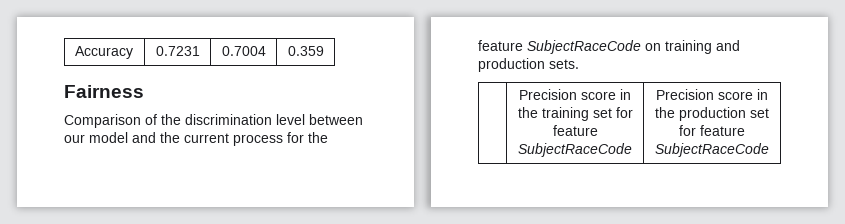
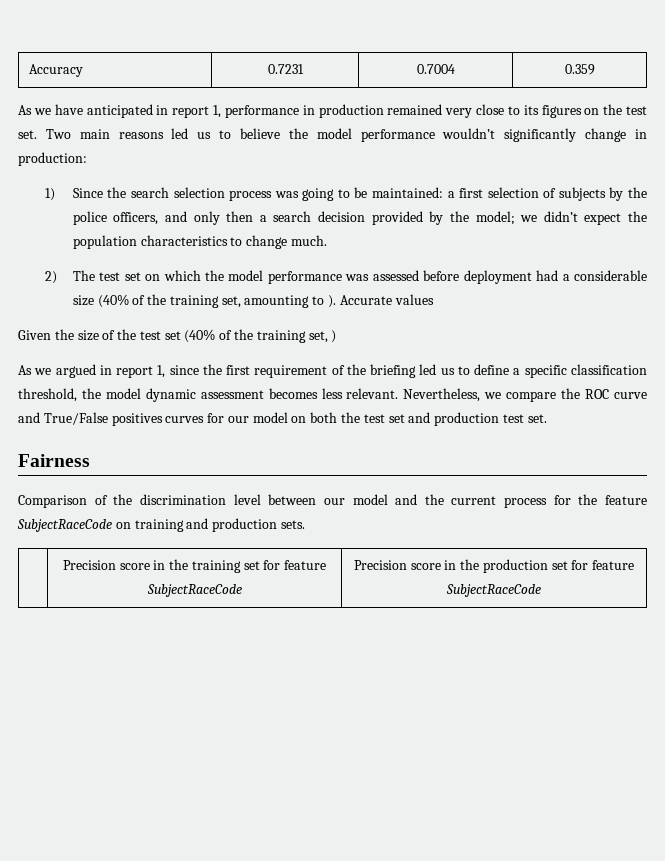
(324, 51) none -> [18,104,647,118] [18,128,647,142] [18,152,87,166] [45,187,647,201] [72,211,648,225] [72,235,327,249] [45,270,647,284] [72,294,434,308] [18,329,337,343] [18,364,647,378] [18,388,647,402] [18,412,547,426] // As we have anticipated in report 1, performance in production remained very close to its figures on the test set. Two main reasons led us to believe the model performance wouldn’t significantly change in production: // 1) Since the search selection process was going to be maintained: a first selection of subjects by the police officers, and only then a search decision provided by the model; we didn’t expect the population characteristics to change much. // 2) The test set on which the model performance was assessed before deployment had a considerable size (40% of the training set, amounting to ). Accurate values // Given the size of the test set (40% of the training set, ) // As we argued in report 1, since the first requirement of the briefing led us to define a specific classification threshold, the model dynamic assessment becomes less relevant. Nevertheless, we compare the ROC curve and True/False positives curves for our model on both the test set and production test set.

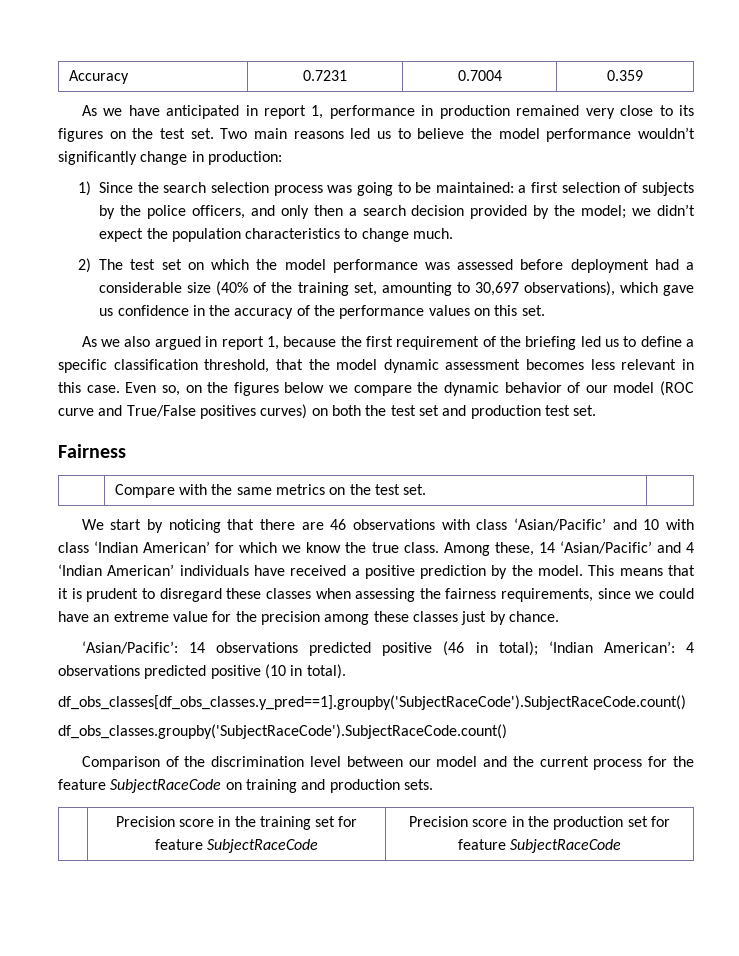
[328,294,434,308] [18,329,337,343] [18,365,52,375] ). Accurate values // Given the size of the test set (40% of the training set, ) // As we -> [474,281,694,296] [99,305,545,319] [81,336,151,347] 30,697 observations), which gave us confidence in the accuracy of the performance values on this set. // As we also
[169,365,199,375] since -> [283,336,337,347] because
(77, 395) none -> [275,359,303,370] that
[346,388,647,402] [18,412,288,426] relevant. Nevertheless, we compare the ROC curve and True/False positives curves for our model -> [621,359,694,370] [58,381,694,396] [58,404,308,419] relevant in this case. Even so, on the figures below we compare the dynamic behavior of our model (ROC curve and True/False positives curves)
(90, 460) none -> [114,484,427,498] [81,518,694,533] [58,541,694,556] [58,564,695,579] [58,588,694,602] [58,611,559,625] [81,641,694,656] [58,664,346,679] [58,695,686,710] [58,724,507,739] // | Compare with the same metrics on the test set. | // We start by noticing that there are 46 observations with class ‘Asian/Pacific’ and 10 with class ‘Indian American’ for which we know the true class. Among these, 14 ‘Asian/Pacific’ and 4 ‘Indian American’ individuals have received a positive prediction by the model. This means that it is prudent to disregard these classes when assessing the fairness requirements, since we could have an extreme value for the precision among these classes just by chance. // ‘Asian/Pacific’: 14 observations predicted positive (46 in total); ‘Indian American’: 4 observations predicted positive (10 in total). // df_obs_classes[df_obs_classes.y_pred==1].groupby('SubjectRaceCode').SubjectRaceCode.count() // df_obs_classes.groupby('SubjectRaceCode').SubjectRaceCode.count()

